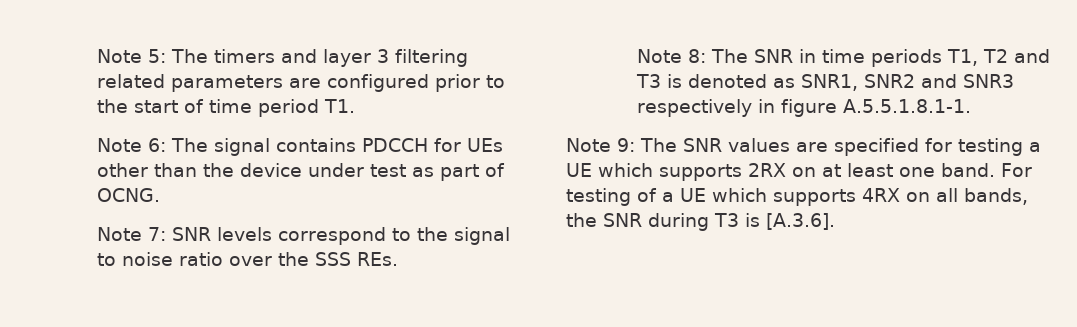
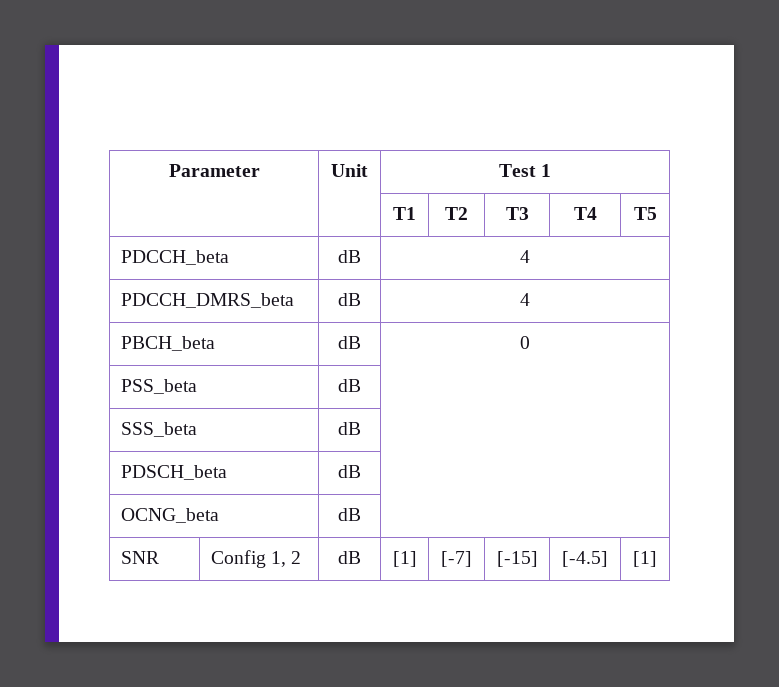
[97,49,469,67] [97,74,506,92] [97,99,356,117] [97,138,504,156] [97,163,506,181] [97,188,161,202] [97,227,511,245] [97,252,399,266] [637,49,1051,67] [636,74,1015,91] [637,99,972,117] [566,138,1041,156] [566,163,1032,181] [566,188,1028,206] [566,213,835,231] Note 5: The timers and layer 3 filtering related parameters are configured prior to the start of time period T1. // Note 6: The signal contains PDCCH for UEs other than the device under test as part of OCNG. // Note 7: SNR levels correspond to the signal to noise ratio over the SSS REs. // Note 8: The SNR in time periods T1, T2 and T3 is denoted as SNR1, SNR2 and SNR3 respectively in figure A.5.5.1.8.1-1. // Note 9: The SNR values are specified for testing a UE which supports 2RX on at least one band. For testing of a UE which supports 4RX on all bands, the SNR during T3 is [A.3.6]. -> [168,164,260,177] [331,164,368,177] [498,164,552,177] [393,207,416,220] [445,207,468,220] [505,207,529,220] [573,207,597,220] [633,207,657,220] [120,250,229,265] [338,250,361,263] [520,250,530,263] [120,293,294,308] [338,293,361,306] [520,293,530,306] [120,336,215,351] [338,336,361,349] [520,336,530,349] [120,379,197,394] [338,379,361,392] [120,422,197,437] [338,422,361,435] [120,465,227,480] [338,465,361,478] [120,508,219,523] [338,508,361,521] [120,551,159,564] [210,550,302,568] [338,551,361,564] [392,551,417,567] [441,551,472,567] [496,551,538,567] [562,551,608,567] [633,551,657,567] Parameter | Unit | Test 1 // | | T1 | T2 | T3 | T4 | T5 // PDCCH_beta | dB | 4 // PDCCH_DMRS_beta | dB | 4 // PBCH_beta | dB | 0 // PSS_beta | dB | // SSS_beta | dB | // PDSCH_beta | dB | // OCNG_beta | dB | // SNR | Config 1, 2 | dB | [1] | [-7] | [-15] | [-4.5] | [1]

